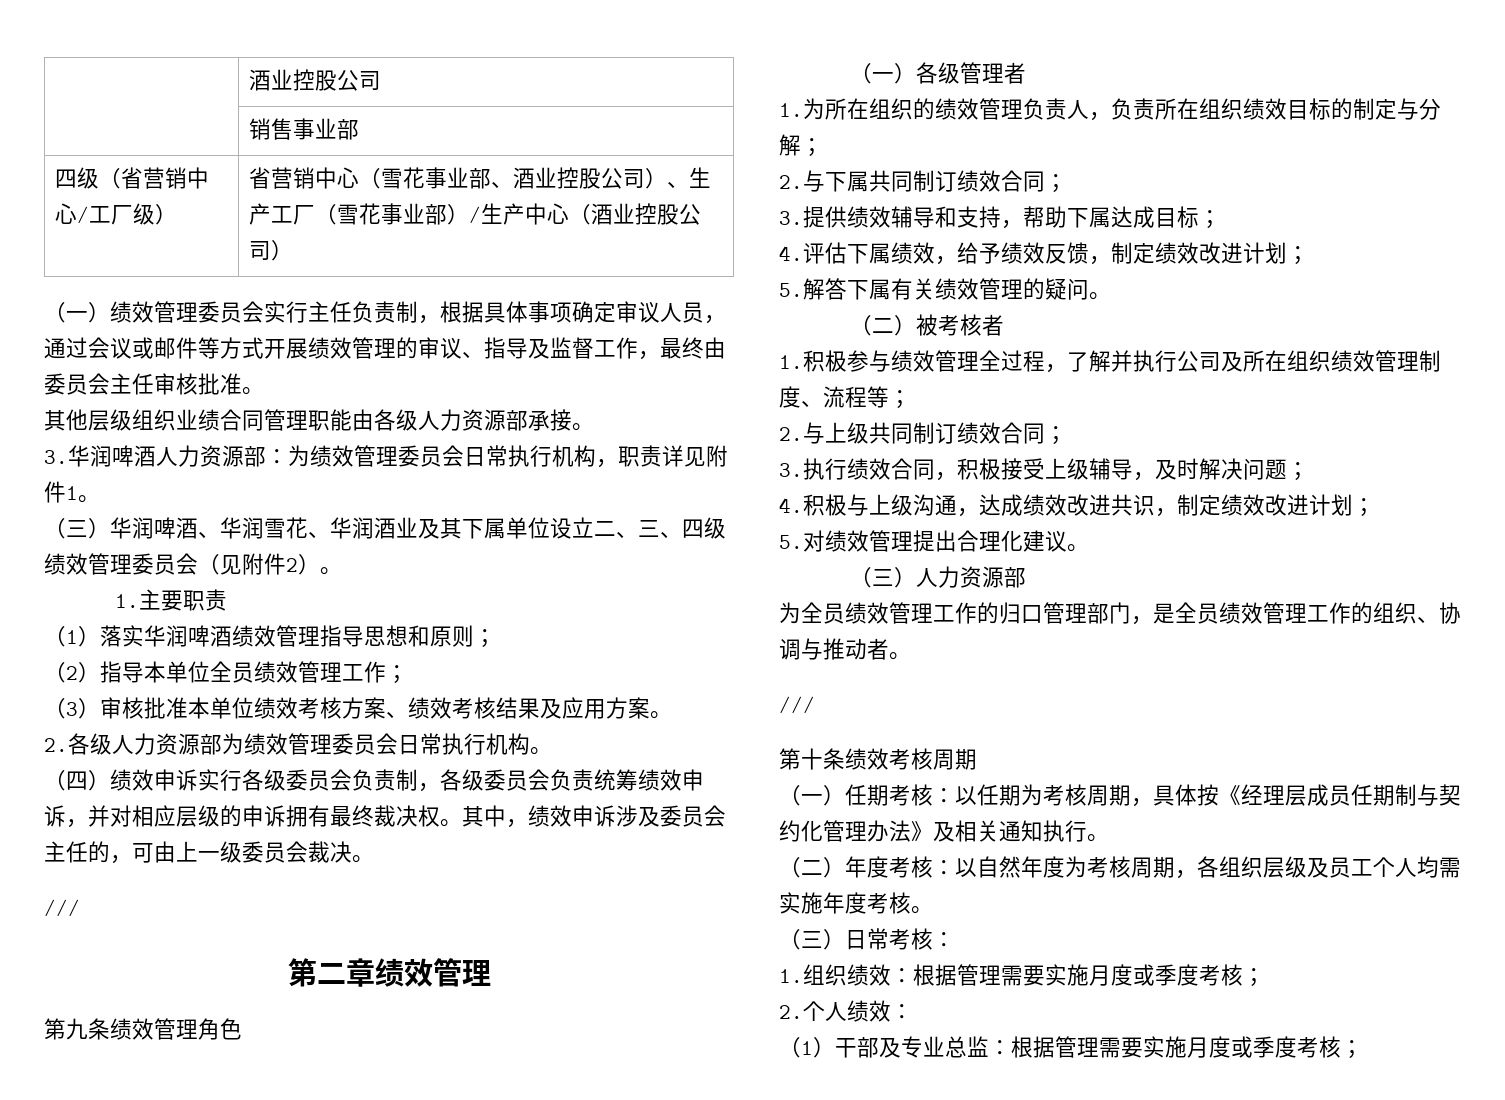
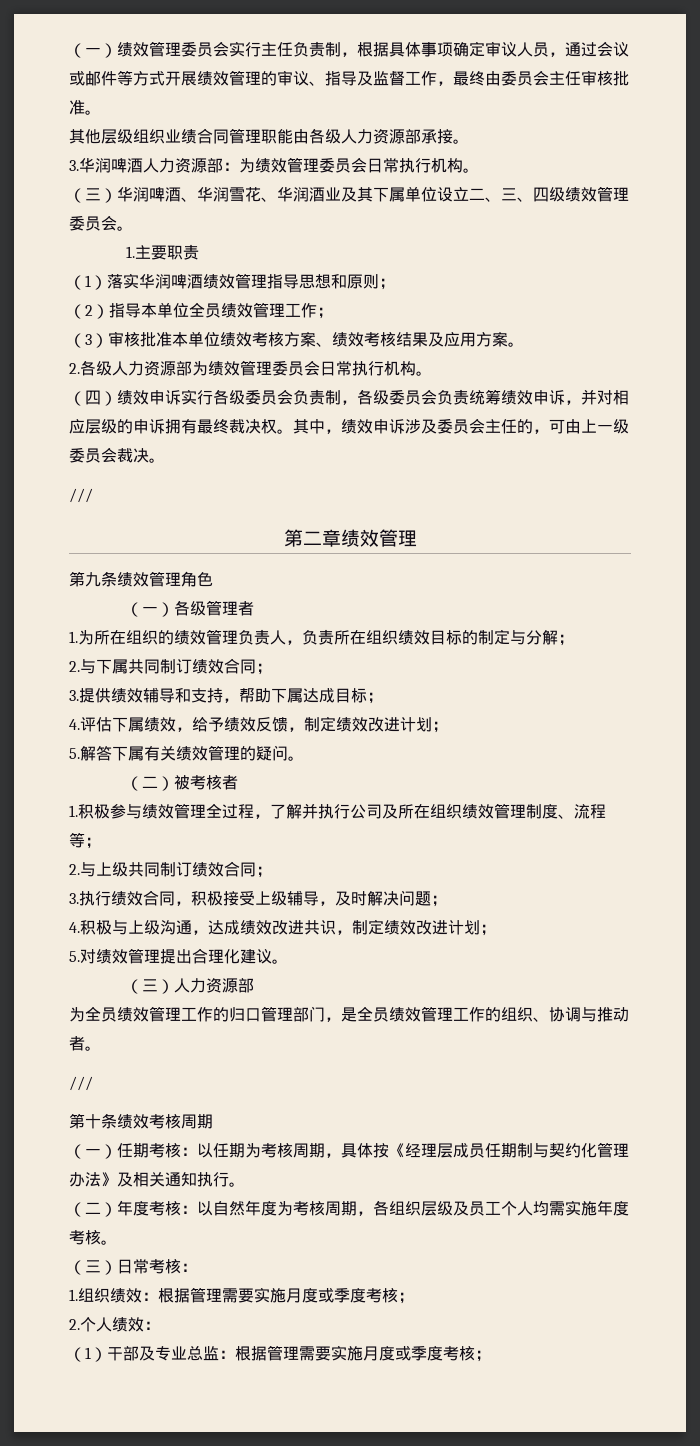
[248,69,381,91] [248,118,359,140] [54,167,209,189] [54,203,177,225] [248,167,711,189] [248,203,701,225] [248,240,293,261] | 酒业控股公司 // | 销售事业部 // 四级（省营销中心/工厂级） | 省营销中心（雪花事业部、酒业控股公司）、生产工厂（雪花事业部）/生产中心（酒业控股公司） // -> (69, 50) none
[596,445,728,468] [44,481,78,503] ，职责详见附件1 -> (463, 165) none
[198,553,320,575] （见附件2） -> (117, 223) none

